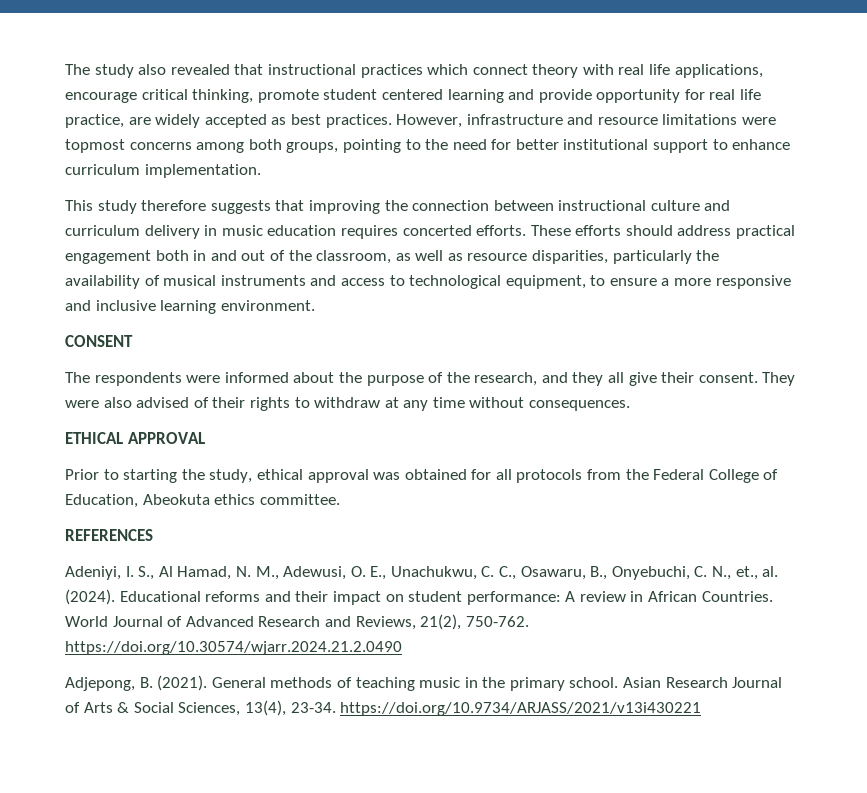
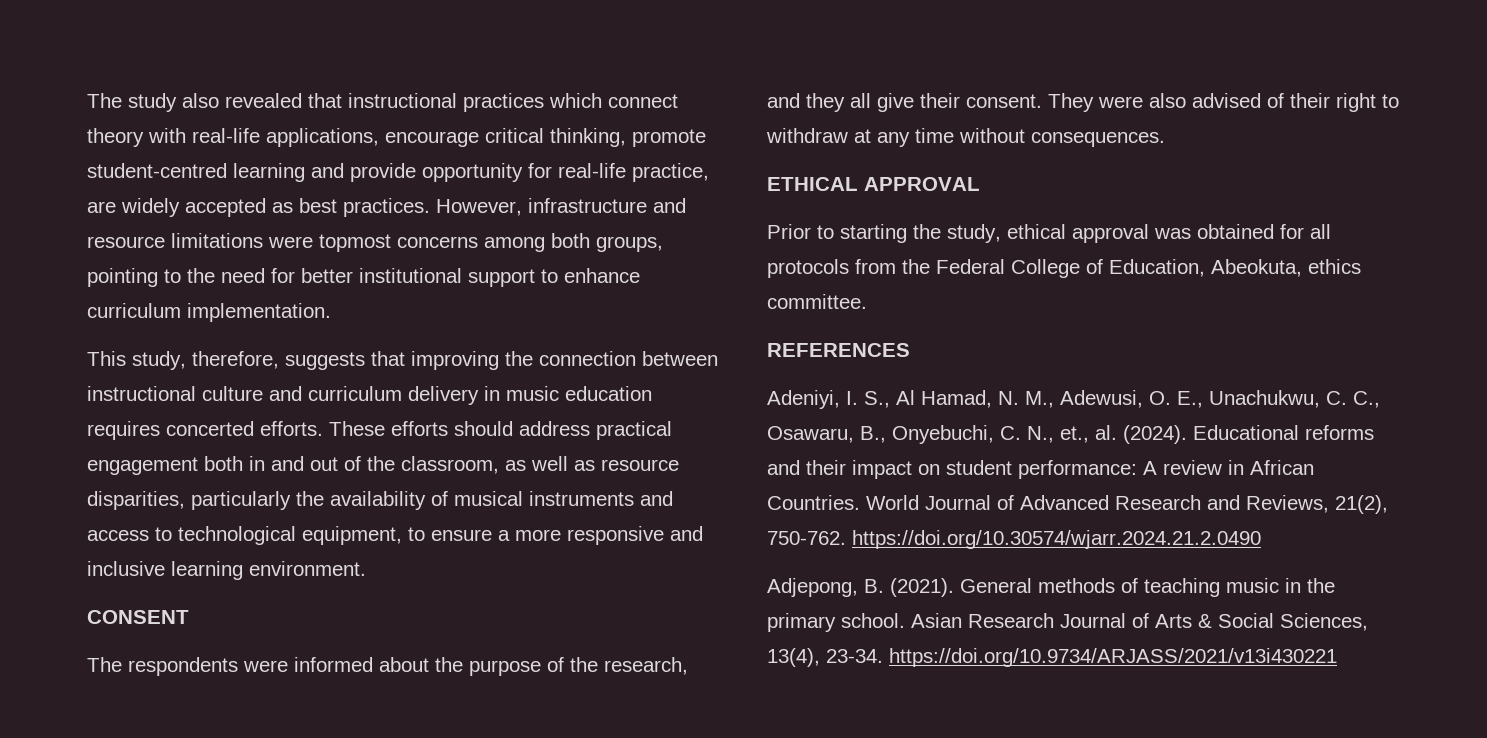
[618,64,671,75] real life -> [192,128,260,143] real-life
[323,89,443,100] student centered -> [87,163,227,178] student-centred
[709,89,762,100] real life -> [558,163,626,178] real-life
[97,200,207,214] study therefore -> [132,351,279,370] study, therefore,
[249,397,290,411] rights -> [1336,93,1376,112] right
[142,494,210,505] Abeokuta -> [1211,259,1302,277] Abeokuta,

